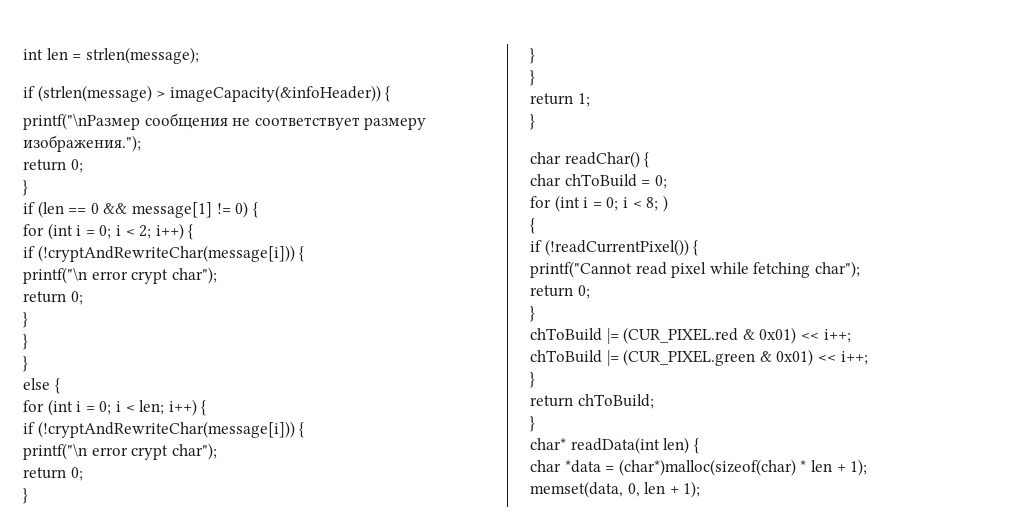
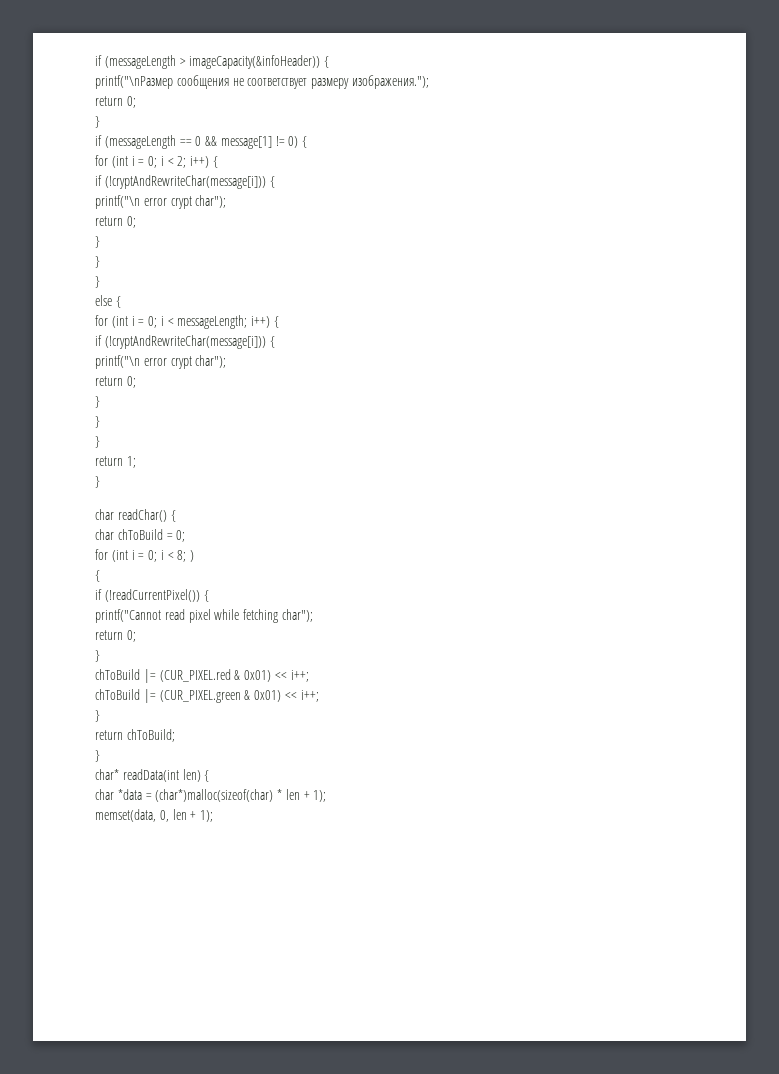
[23,47,199,64] [23,85,152,102] int len = strlen(message); // if (strlen(message) -> [95,55,176,69] if (messageLength
[37,201,64,218] (len -> [104,135,176,149] (messageLength
[139,400,165,415] len; -> [177,315,248,329] messageLength;

